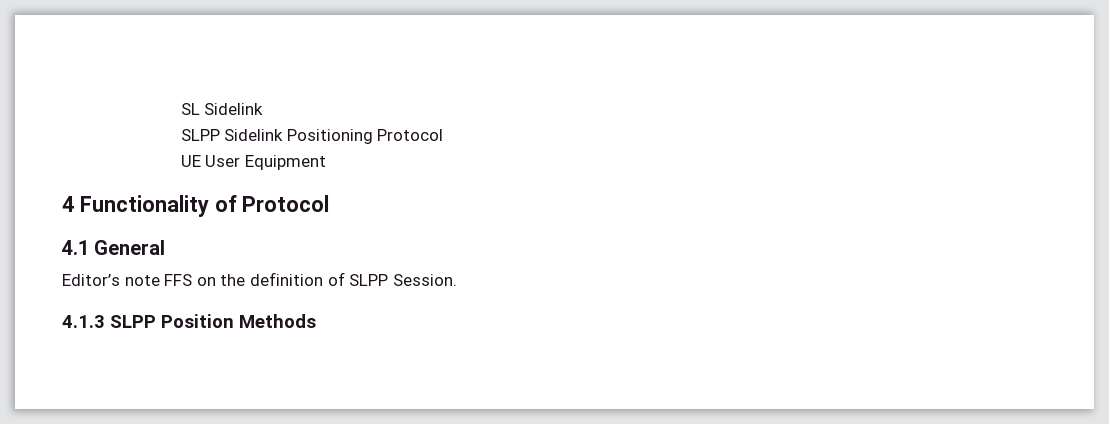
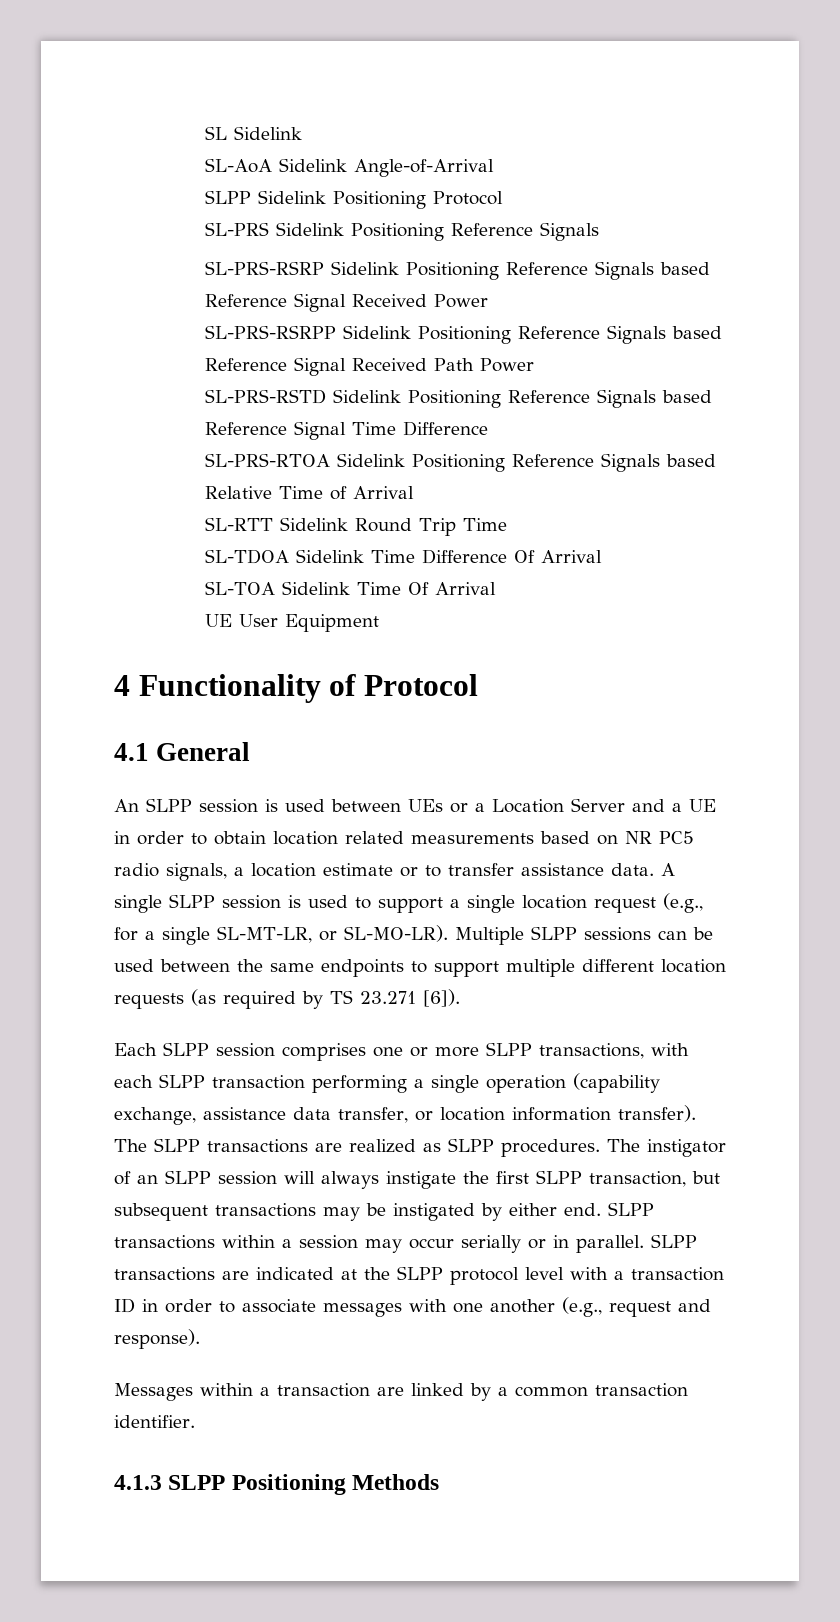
(264, 109) none -> [205,158,495,177] // SL-AoA Sidelink Angle-of-Arrival
(444, 135) none -> [205,222,600,241] [205,261,711,280] [205,293,489,312] [205,325,723,344] [205,357,535,376] [205,389,713,408] [205,421,489,440] [205,453,717,472] [205,486,415,500] [205,517,508,536] [205,549,603,564] [205,581,497,595] // SL-PRS Sidelink Positioning Reference Signals // SL-PRS-RSRP Sidelink Positioning Reference Signals based Reference Signal Received Power // SL-PRS-RSRPP Sidelink Positioning Reference Signals based Reference Signal Received Path Power // SL-PRS-RSTD Sidelink Positioning Reference Signals based Reference Signal Time Difference // SL-PRS-RTOA Sidelink Positioning Reference Signals based Relative Time of Arrival // SL-RTT Sidelink Round Trip Time // SL-TDOA Sidelink Time Difference Of Arrival // SL-TOA Sidelink Time Of Arrival
[62,272,457,286] Editor’s note FFS on the definition of SLPP Session. -> [114,798,716,813] [114,831,694,845] [114,863,675,881] [114,893,703,913] [114,925,713,945] [114,959,726,977] [114,989,460,1009] [114,1042,689,1061] [114,1073,660,1093] [114,1105,696,1125] [114,1138,726,1157] [114,1170,720,1189] [114,1202,654,1221] [114,1234,697,1253] [114,1266,724,1285] [114,1297,711,1317] [114,1329,200,1349] [114,1383,688,1401] [114,1415,195,1428] An SLPP session is used between UEs or a Location Server and a UE in order to obtain location related measurements based on NR PC5 radio signals, a location estimate or to transfer assistance data. A single SLPP session is used to support a single location request (e.g., for a single SL-MT-LR, or SL-MO-LR). Multiple SLPP sessions can be used between the same endpoints to support multiple different location requests (as required by TS 23.271 [6]). // Each SLPP session comprises one or more SLPP transactions, with each SLPP transaction performing a single operation (capability exchange, assistance data transfer, or location information transfer). The SLPP transactions are realized as SLPP procedures. The instigator of an SLPP session will always instigate the first SLPP transaction, but subsequent transactions may be instigated by either end. SLPP transactions within a session may occur serially or in parallel. SLPP transactions are indicated at the SLPP protocol level with a transaction ID in order to associate messages with one another (e.g., request and response). // Messages within a transaction are linked by a common transaction identifier.
[161,314,234,328] Position -> [231,1474,346,1495] Positioning

